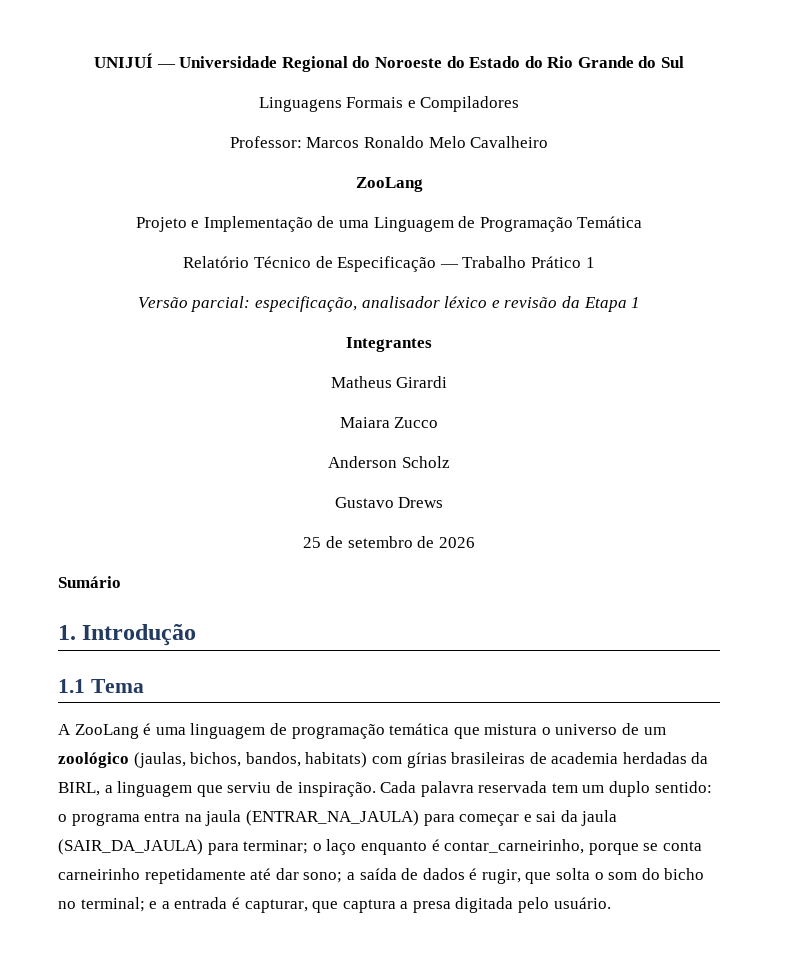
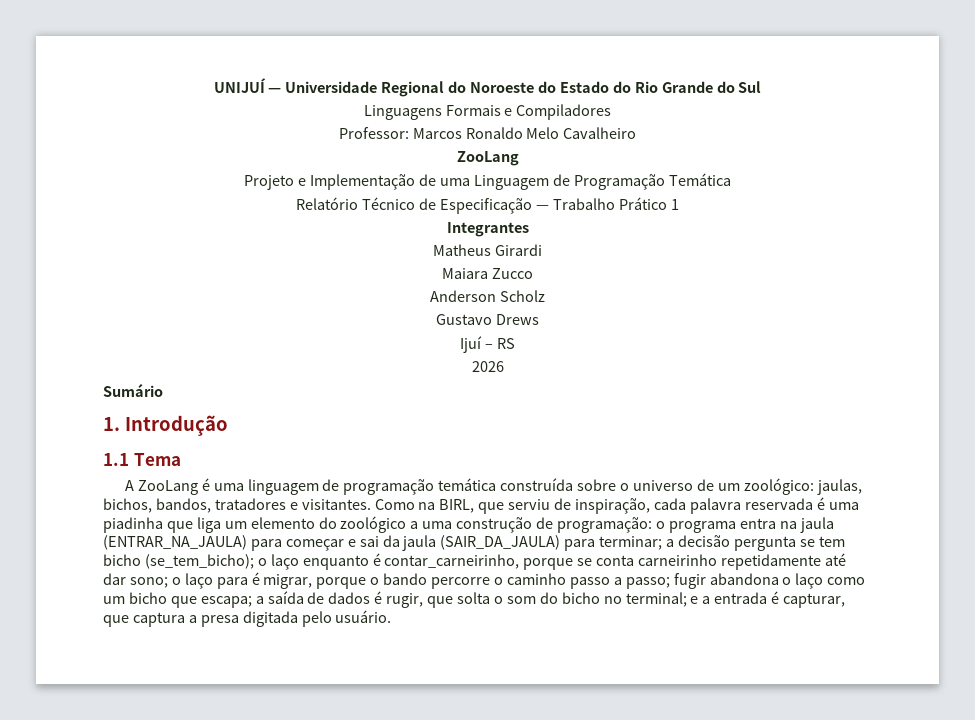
[137,296,641,312] // Versão parcial: especificação, analisador léxico e revisão da Etapa 1 -> (679, 204) none
[303,536,435,548] 25 de setembro de -> [460,336,515,353] Ijuí – RS //
[453,724,538,739] que mistura -> [500,478,617,491] construída sobre
[58,752,709,768] [58,781,712,797] zoológico (jaulas, bichos, bandos, habitats) com gírias brasileiras de academia herdadas da BIRL, a linguagem que serviu de inspiração. Cada palavra reservada tem um duplo sentido: -> [743,478,862,495] [103,497,859,514] [103,516,653,533] zoológico: jaulas, bichos, bandos, tratadores e visitantes. Como na BIRL, que serviu de inspiração, cada palavra reservada é uma piadinha que liga um elemento do zoológico a uma construção de programação:
(309, 847) none -> [666,535,845,551] [103,554,254,569] a decisão pergunta se tem bicho (se_tem_bicho);
(343, 877) none -> [171,572,866,589] [103,592,252,608] o laço para é migrar, porque o bando percorre o caminho passo a passo; fugir abandona o laço como um bicho que escapa;

